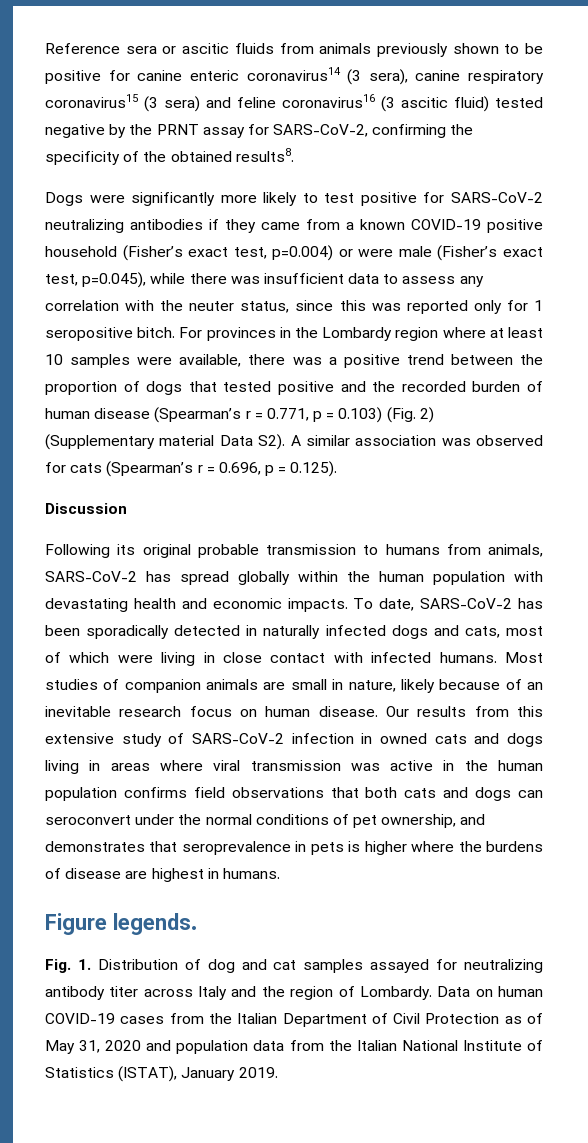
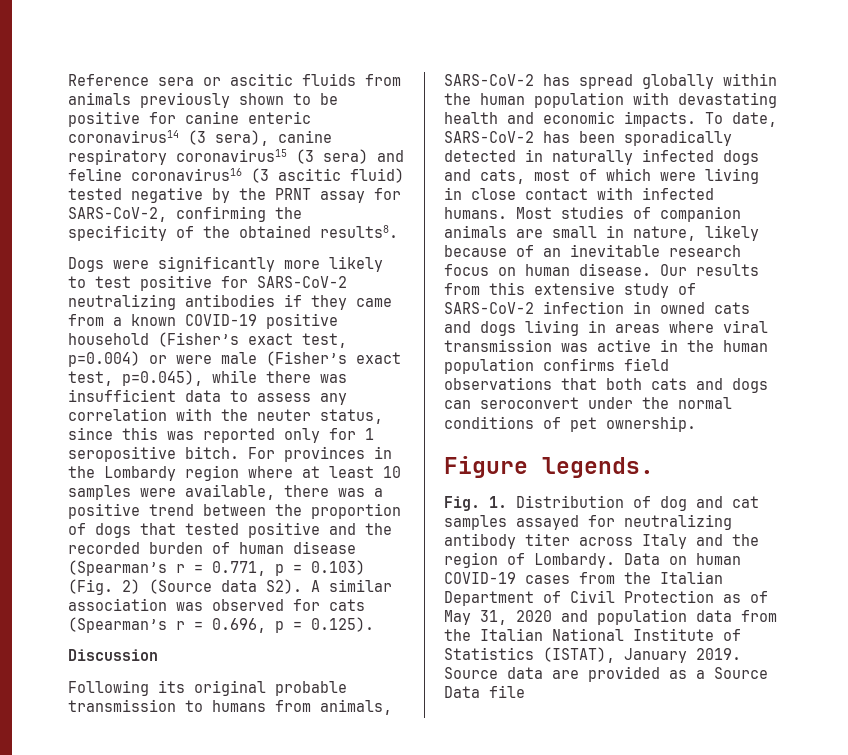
[45,434,253,450] (Supplementary material Data -> [149,579,257,594] (Source data
[381,814,486,828] [45,841,544,855] [45,868,280,882] ownership, and demonstrates that seroprevalence in pets is higher where the burdens of disease are highest in humans. -> [606,416,696,432] ownership.
(278, 1072) none -> [444,666,768,682] [444,685,525,698] Source data are provided as a Source Data file

